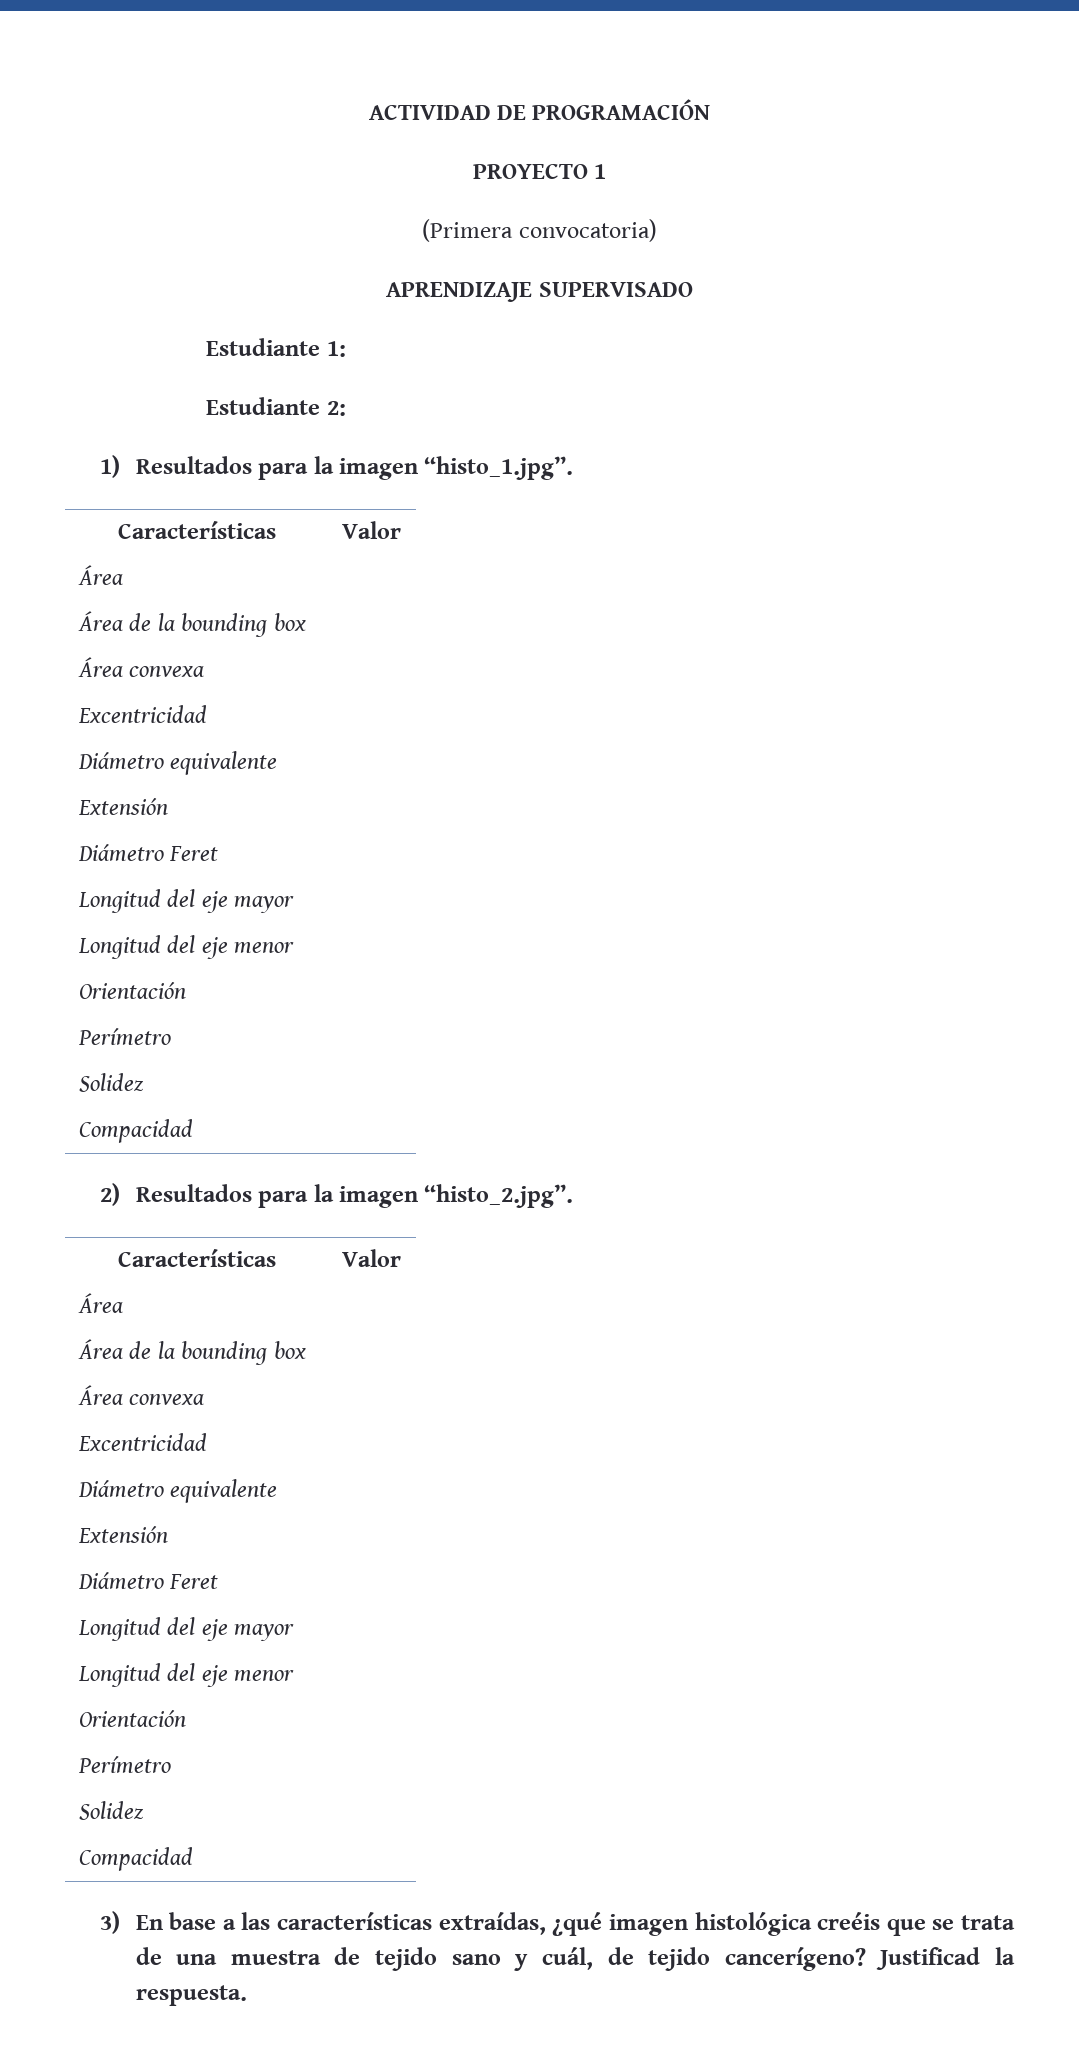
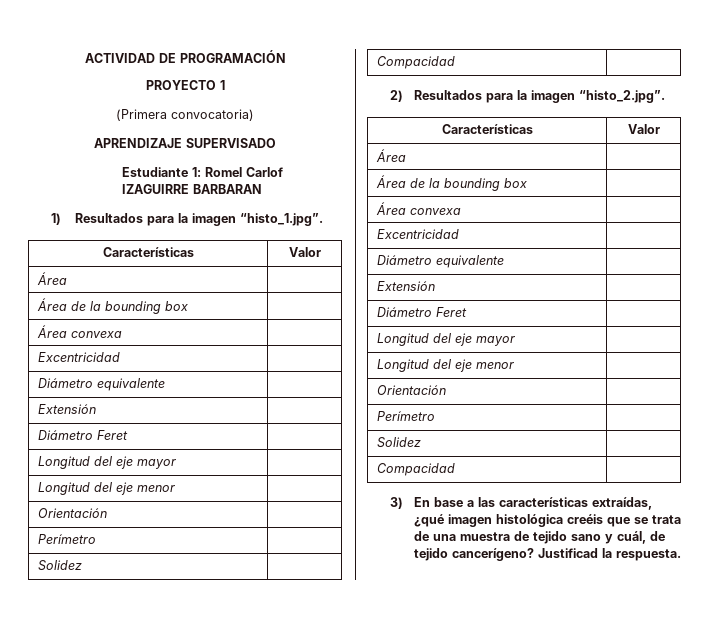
[206,397,346,416] // Estudiante 2: -> [204,167,283,177] [121,184,262,194] Romel Carlof IZAGUIRRE BARBARAN

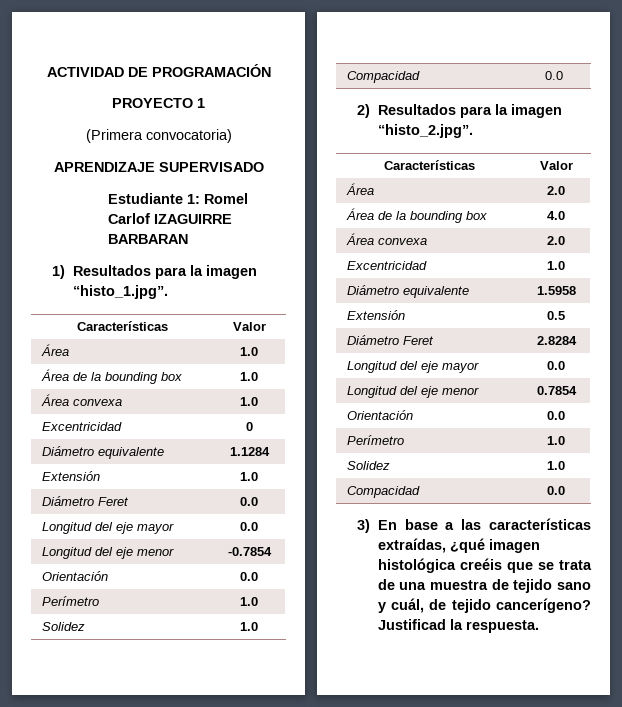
[36,298,188,314] [36,325,122,338] [37,352,120,362] [37,378,165,391] [37,404,96,414] [37,430,128,440] [37,456,176,469] [37,482,175,495] [37,508,107,518] [37,534,96,544] [37,560,82,571] [376,56,455,69] // Área de la bounding box | // Área convexa | // Excentricidad | // Diámetro equivalente | // Extensión | // Diámetro Feret | // Longitud del eje mayor | // Longitud del eje menor | // Orientación | // Perímetro | // Solidez | // Compacidad | -> [240,347,258,356] [40,369,182,384] [240,372,258,381] [40,394,122,406] [240,397,258,406] [41,422,122,431] [245,422,253,431] [41,446,164,459] [229,447,270,456] [41,471,100,481] [240,472,258,481] [41,496,129,506] [240,497,258,506] [41,522,174,534] [240,522,258,531] [41,547,174,559] [227,547,272,556] [41,571,108,581] [240,572,258,581] [41,596,99,606] [240,597,258,606] [41,622,85,631] [240,622,258,631] [346,71,420,83] [545,71,563,80] 1.0 // Área de la bounding box | 1.0 // Área convexa | 1.0 // Excentricidad | 0 // Diámetro equivalente | 1.1284 // Extensión | 1.0 // Diámetro Feret | 0.0 // Longitud del eje mayor | 0.0 // Longitud del eje menor | -0.7854 // Orientación | 0.0 // Perímetro | 1.0 // Solidez | 1.0 // Compacidad | 0.0
[375,175,527,191] [375,202,461,215] [376,229,459,239] [376,255,504,268] [376,281,435,291] [376,307,467,317] [376,333,515,346] [376,359,514,372] [376,385,446,395] [376,411,435,421] [376,437,421,448] [376,463,455,476] // Área de la bounding box | // Área convexa | // Excentricidad | // Diámetro equivalente | // Extensión | // Diámetro Feret | // Longitud del eje mayor | // Longitud del eje menor | // Orientación | // Perímetro | // Solidez | // Compacidad | -> [547,186,565,195] [345,208,487,223] [547,211,565,220] [345,233,427,245] [547,236,565,245] [346,261,427,270] [547,261,565,270] [346,285,469,298] [536,286,576,295] [346,310,405,320] [547,311,565,320] [346,335,434,345] [536,336,577,345] [346,361,479,373] [547,361,565,370] [346,386,479,398] [536,386,577,395] [346,410,413,420] [547,411,565,420] [346,435,404,445] [547,436,565,445] [346,461,390,470] [547,461,565,470] [346,486,420,498] [547,486,565,495] 2.0 // Área de la bounding box | 4.0 // Área convexa | 2.0 // Excentricidad | 1.0 // Diámetro equivalente | 1.5958 // Extensión | 0.5 // Diámetro Feret | 2.8284 // Longitud del eje mayor | 0.0 // Longitud del eje menor | 0.7854 // Orientación | 0.0 // Perímetro | 1.0 // Solidez | 1.0 // Compacidad | 0.0

